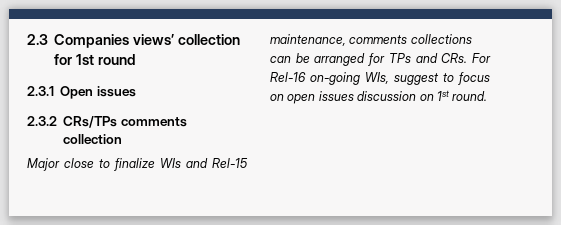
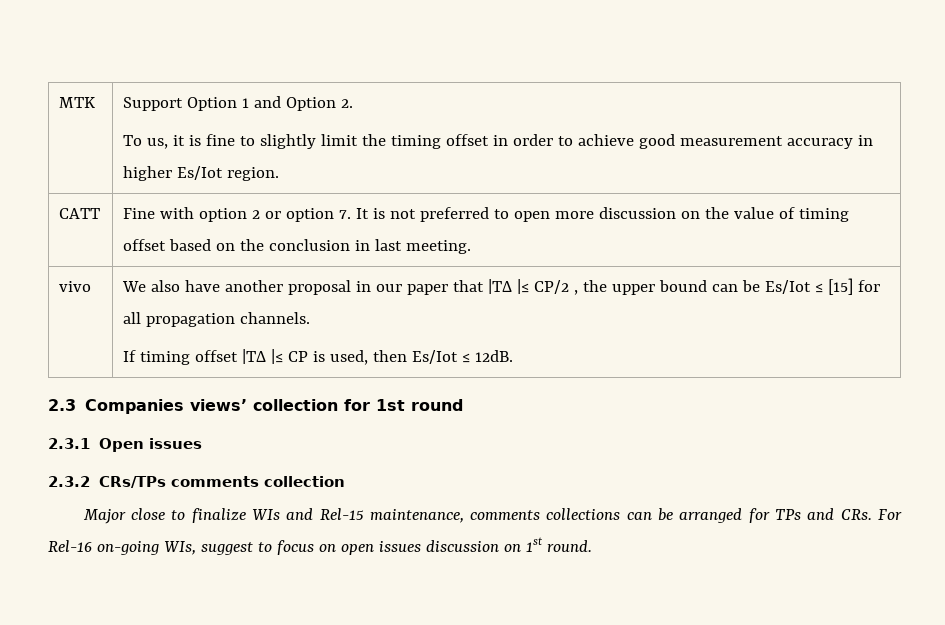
(27, 39) none -> [59,97,96,108] [123,96,354,111] [123,134,874,149] [123,166,280,181] [59,208,101,219] [123,207,850,222] [123,239,472,254] [59,281,92,292] [122,278,881,295] [123,312,311,327] [123,349,514,365] MTK | Support Option 1 and Option 2. // To us, it is fine to slightly limit the timing offset in order to achieve good measurement accuracy in higher Es/Iot region. // CATT | Fine with option 2 or option 7. It is not preferred to open more discussion on the value of timing offset based on the conclusion in last meeting. // vivo | We also have another proposal in our paper that |TΔ |≤ CP/2 , the upper bound can be Es/Iot ≤ [15] for all propagation channels. // If timing offset |TΔ |≤ CP is used, then Es/Iot ≤ 12dB. //

